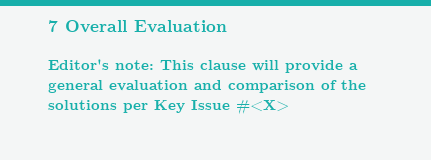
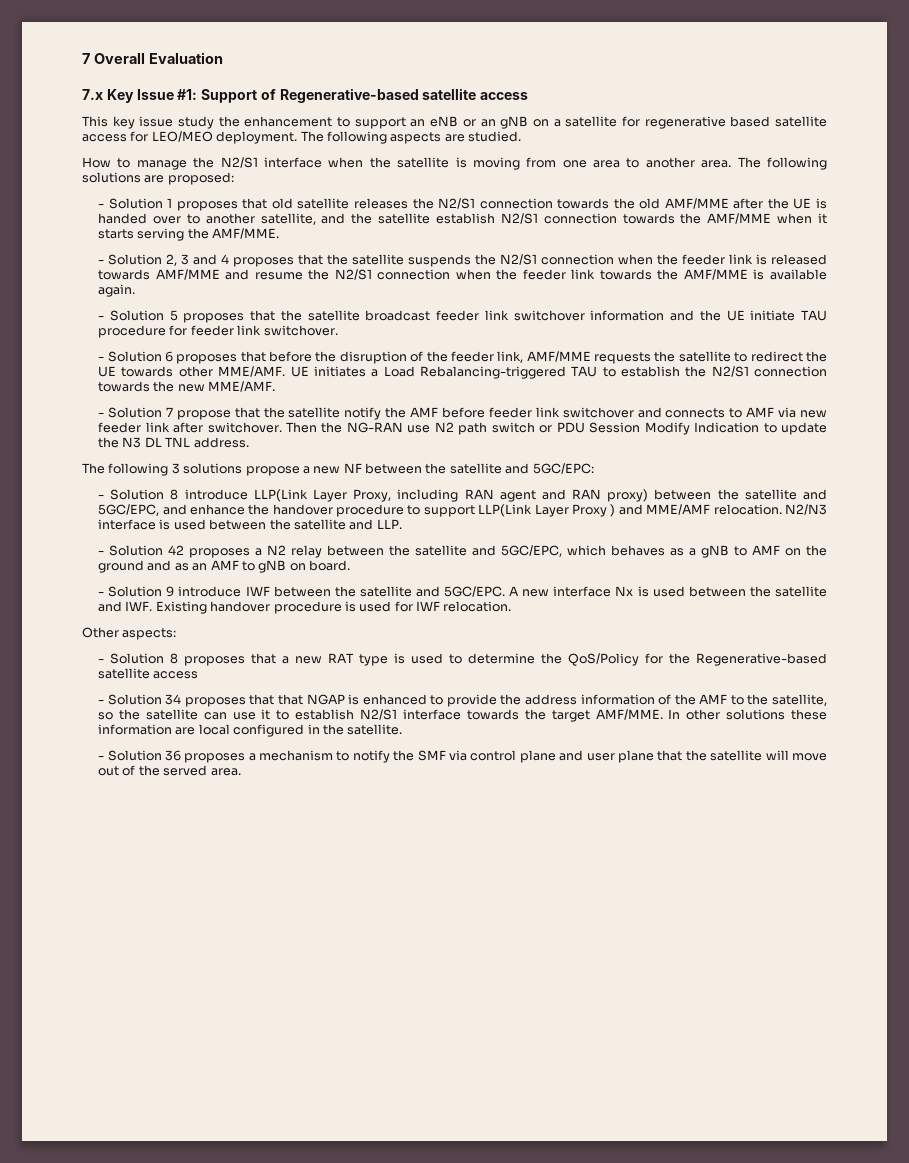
[48,59,358,73] [48,80,366,93] [48,99,289,115] Editor's note: This clause will provide a general evaluation and comparison of the solutions per Key Issue #<X> -> [82,88,529,103] [82,116,827,129] [82,131,521,144] [82,157,828,170] [82,172,234,185] [98,198,827,211] [98,213,828,225] [98,228,280,241] [98,254,828,267] [98,269,827,280] [98,284,136,297] [98,310,828,323] [98,325,338,338] [98,351,828,364] [98,366,827,379] [98,381,276,392] [98,407,827,420] [98,422,827,435] [98,437,249,448] [82,463,594,476] [98,489,828,502] [98,504,827,517] [98,519,402,530] [98,545,827,558] [98,560,351,573] [98,586,827,597] [98,601,512,614] [82,627,177,640] [98,653,828,666] [98,668,199,679] [98,694,827,707] [98,709,828,722] [98,724,403,737] [98,750,828,763] [98,765,241,776] 7.x Key Issue #1: Support of Regenerative-based satellite access // This key issue study the enhancement to support an eNB or an gNB on a satellite for regenerative based satellite access for LEO/MEO deployment. The following aspects are studied. // How to manage the N2/S1 interface when the satellite is moving from one area to another area. The following solutions are proposed: // - Solution 1 proposes that old satellite releases the N2/S1 connection towards the old AMF/MME after the UE is handed over to another satellite, and the satellite establish N2/S1 connection towards the AMF/MME when it starts serving the AMF/MME. // - Solution 2, 3 and 4 proposes that the satellite suspends the N2/S1 connection when the feeder link is released towards AMF/MME and resume the N2/S1 connection when the feeder link towards the AMF/MME is available again. // - Solution 5 proposes that the satellite broadcast feeder link switchover information and the UE initiate TAU procedure for feeder link switchover. // - Solution 6 proposes that before the disruption of the feeder link, AMF/MME requests the satellite to redirect the UE towards other MME/AMF. UE initiates a Load Rebalancing-triggered TAU to establish the N2/S1 connection towards the new MME/AMF. // - Solution 7 propose that the satellite notify the AMF before feeder link switchover and connects to AMF via new feeder link after switchover. Then the NG-RAN use N2 path switch or PDU Session Modify Indication to update the N3 DL TNL address. // The following 3 solutions propose a new NF between the satellite and 5GC/EPC: // - Solution 8 introduce LLP(Link Layer Proxy, including RAN agent and RAN proxy) between the satellite and 5GC/EPC, and enhance the handover procedure to support LLP(Link Layer Proxy ) and MME/AMF relocation. N2/N3 interface is used between the satellite and LLP. // - Solution 42 proposes a N2 relay between the satellite and 5GC/EPC, which behaves as a gNB to AMF on the ground and as an AMF to gNB on board. // - Solution 9 introduce IWF between the satellite and 5GC/EPC. A new interface Nx is used between the satellite and IWF. Existing handover procedure is used for IWF relocation. // Other aspects: // - Solution 8 proposes that a new RAT type is used to determine the QoS/Policy for the Regenerative-based satellite access // - Solution 34 proposes that that NGAP is enhanced to provide the address information of the AMF to the satellite, so the satellite can use it to establish N2/S1 interface towards the target AMF/MME. In other solutions these information are local configured in the satellite. // - Solution 36 proposes a mechanism to notify the SMF via control plane and user plane that the satellite will move out of the served area.

